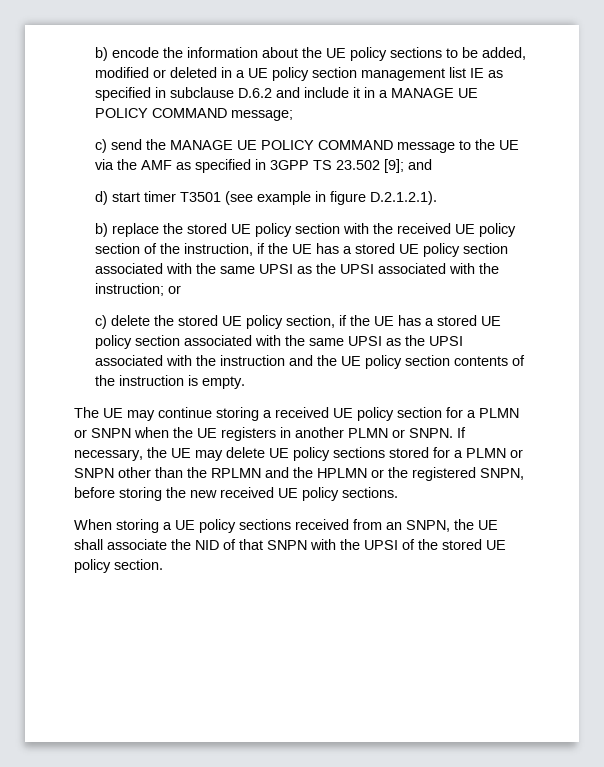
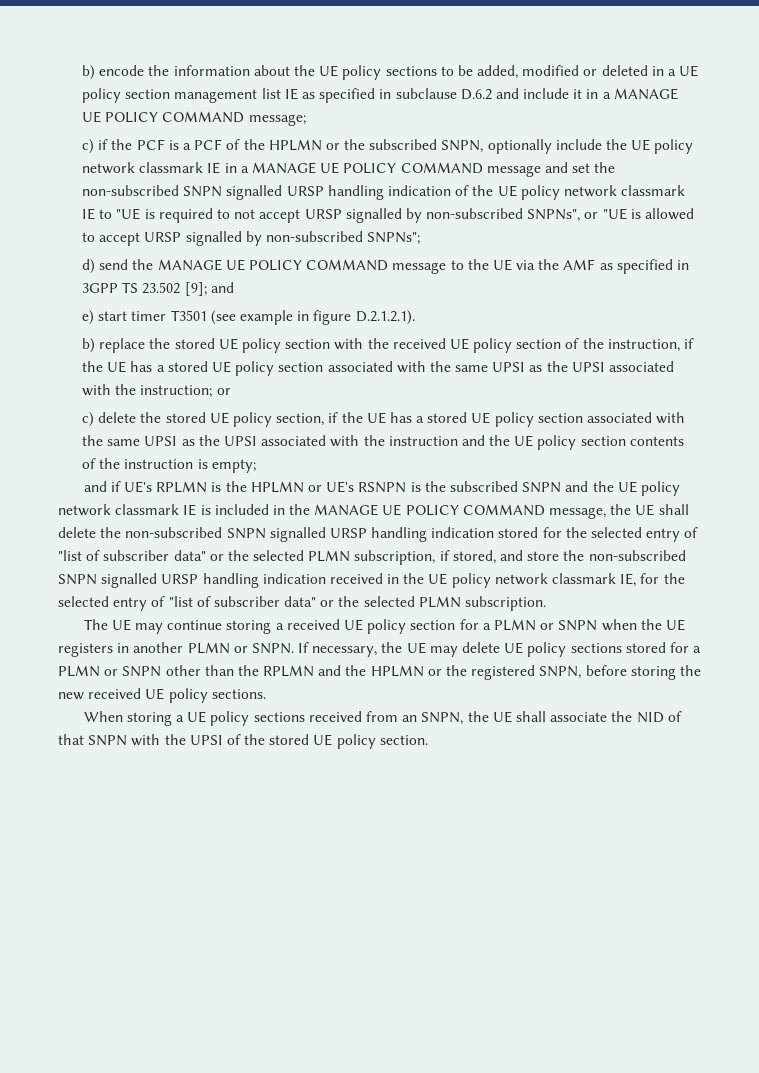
(108, 146) none -> [98,139,694,154] [82,162,616,177] [82,185,686,200] [82,208,695,223] [82,231,421,246] [82,259,96,274] if the PCF is a PCF of the HPLMN or the subscribed SNPN, optionally include the UE policy network classmark IE in a MANAGE UE POLICY COMMAND message and set the non-subscribed SNPN signalled URSP handling indication of the UE policy network classmark IE to "UE is required to not accept URSP signalled by non-subscribed SNPNs", or "UE is allowed to accept URSP signalled by non-subscribed SNPNs"; // d)
[95,191,109,205] d) -> [82,310,95,325] e)
[202,376,246,389] empty. -> [211,459,256,473] [83,481,680,496] [58,504,689,519] [58,527,699,542] [58,550,686,565] [58,573,685,588] [58,596,547,611] empty; // and if UE's RPLMN is the HPLMN or UE's RSNPN is the subscribed SNPN and the UE policy network classmark IE is included in the MANAGE UE POLICY COMMAND message, the UE shall delete the non-subscribed SNPN signalled URSP handling indication stored for the selected entry of "list of subscriber data" or the selected PLMN subscription, if stored, and store the non-subscribed SNPN signalled URSP handling indication received in the UE policy network classmark IE, for the selected entry of "list of subscriber data" or the selected PLMN subscription.

